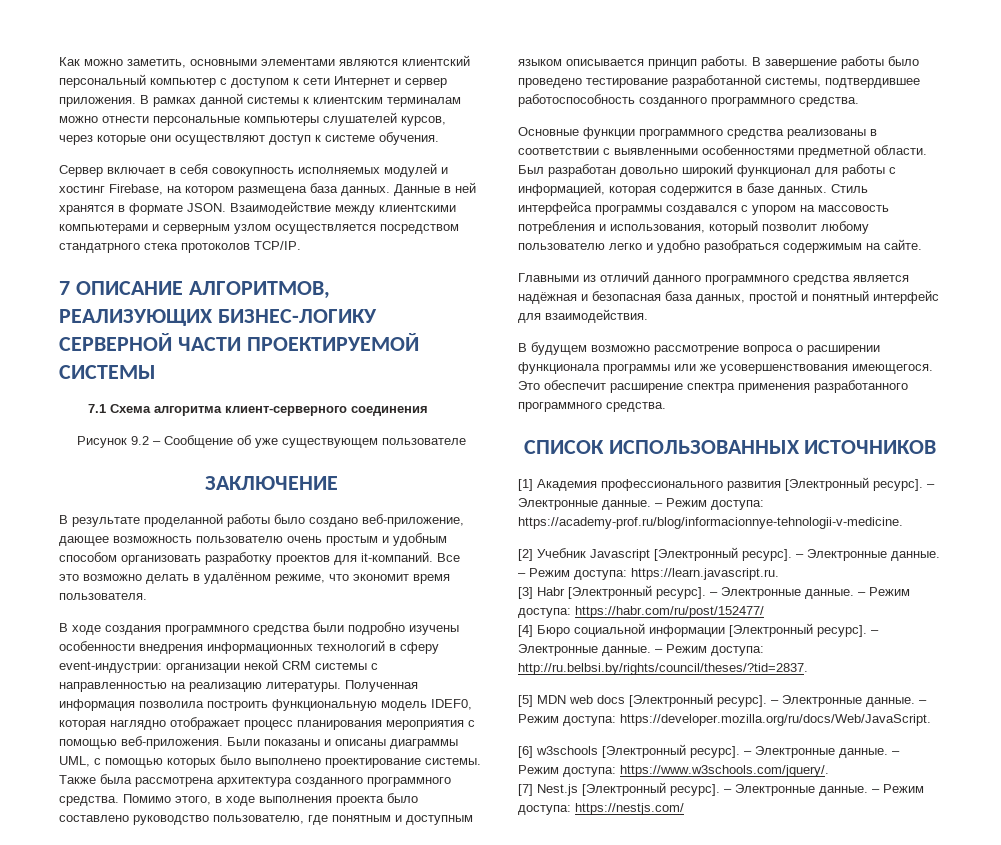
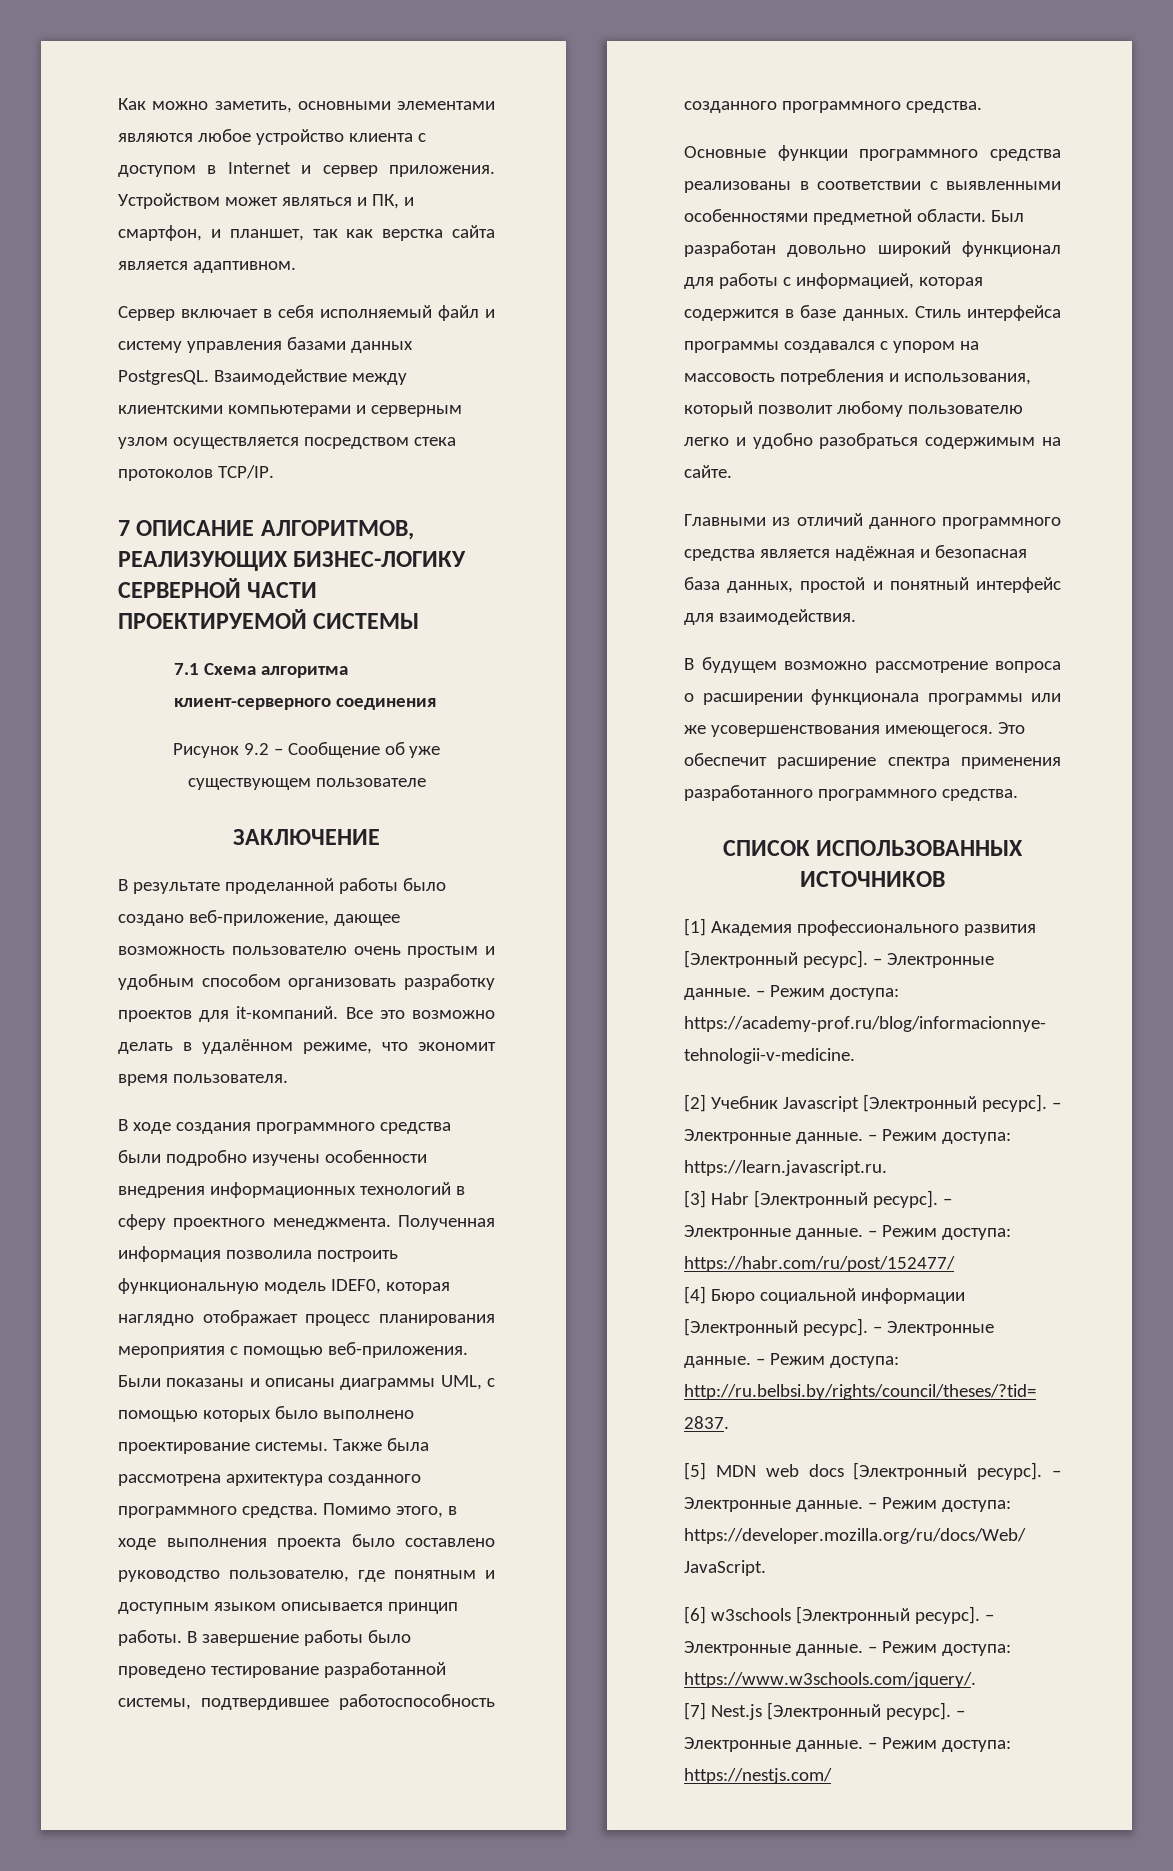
[402,55,470,66] [59,74,447,88] [59,93,461,107] [59,112,446,126] [59,132,439,145] [59,163,448,177] [59,182,476,196] [59,203,226,215] клиентский персональный компьютер с доступом к сети Интернет и сервер приложения. В рамках данной системы к клиентским терминалам можно отнести персональные компьютеры слушателей курсов, через которые они осуществляют доступ к системе обучения. // Сервер включает в себя совокупность исполняемых модулей и хостинг Firebase, на котором размещена база данных. Данные в ней хранятся в формате JSON. -> [197,129,426,145] [118,162,495,177] [118,193,414,209] [118,225,495,241] [118,261,296,273] [118,305,495,321] [118,337,413,353] [118,370,209,385] любое устройство клиента с доступом в Internet и сервер приложения. Устройством может являться и ПК, и смартфон, и планшет, так как верстка сайта является адаптивном. // Сервер включает в себя исполняемый файл и систему управления базами данных PostgresQL.
[59,243,140,253] стандатрного -> (409, 443) none
[59,659,378,673] [59,682,341,692] event-индустрии: организации некой CRM системы с направленностью на реализацию литературы. -> [173,1218,391,1230] проектного менеджмента.

